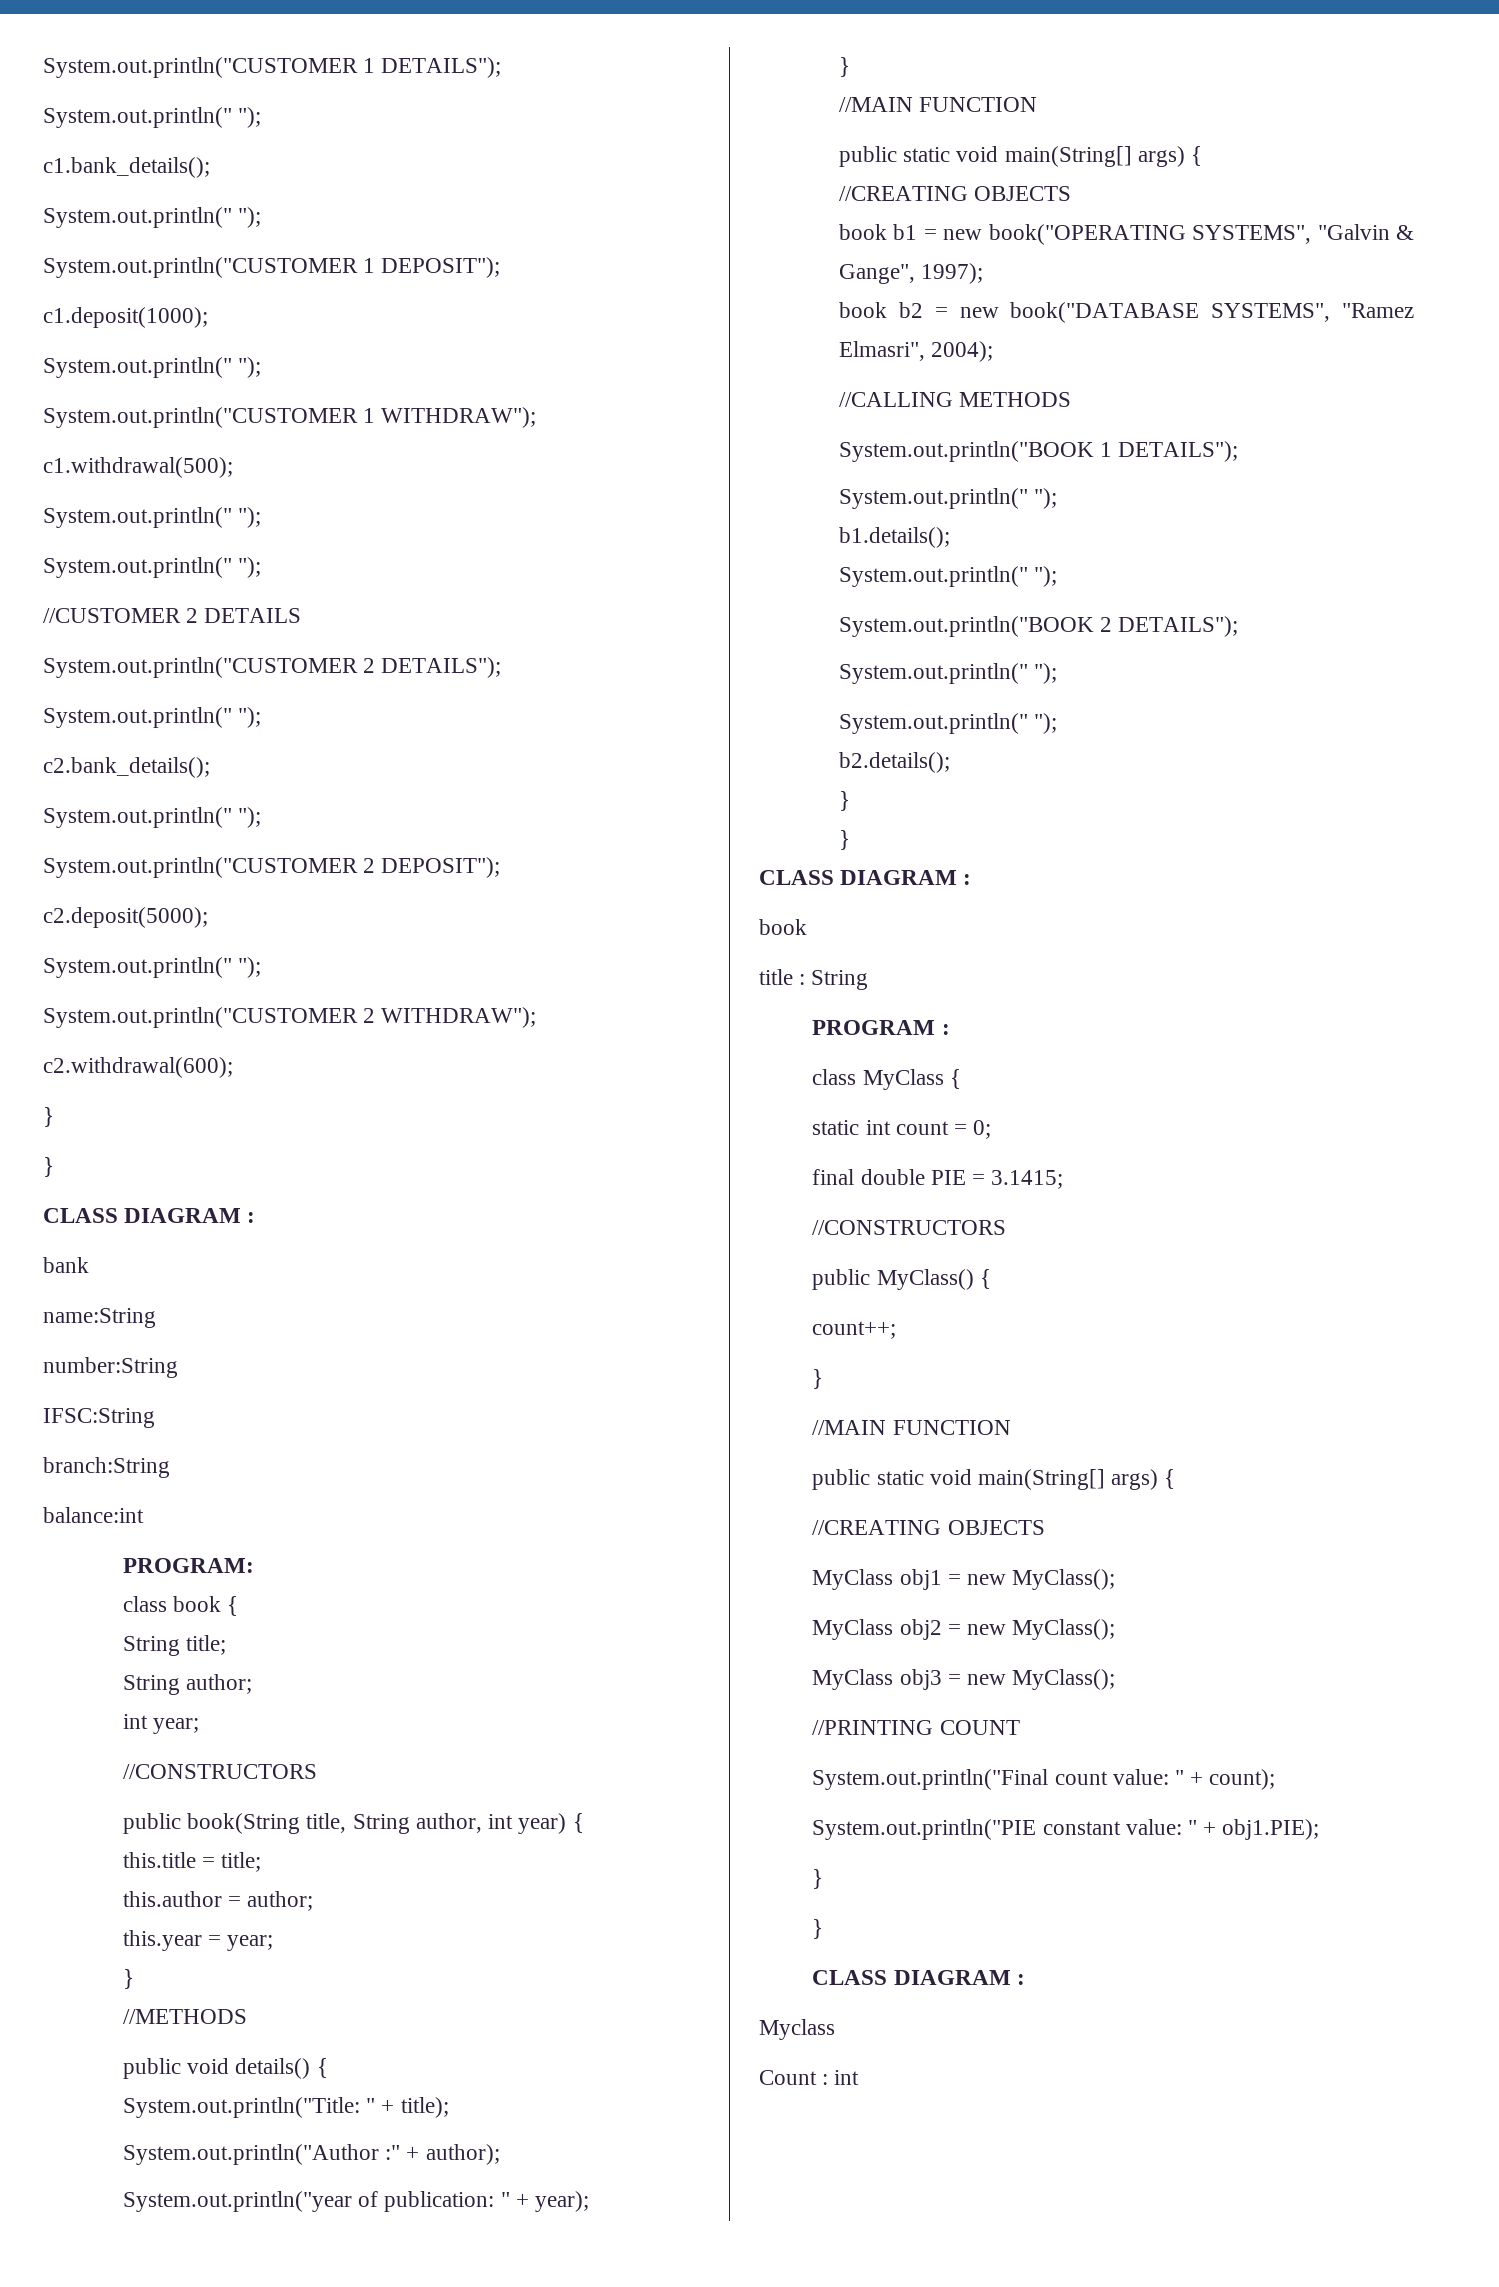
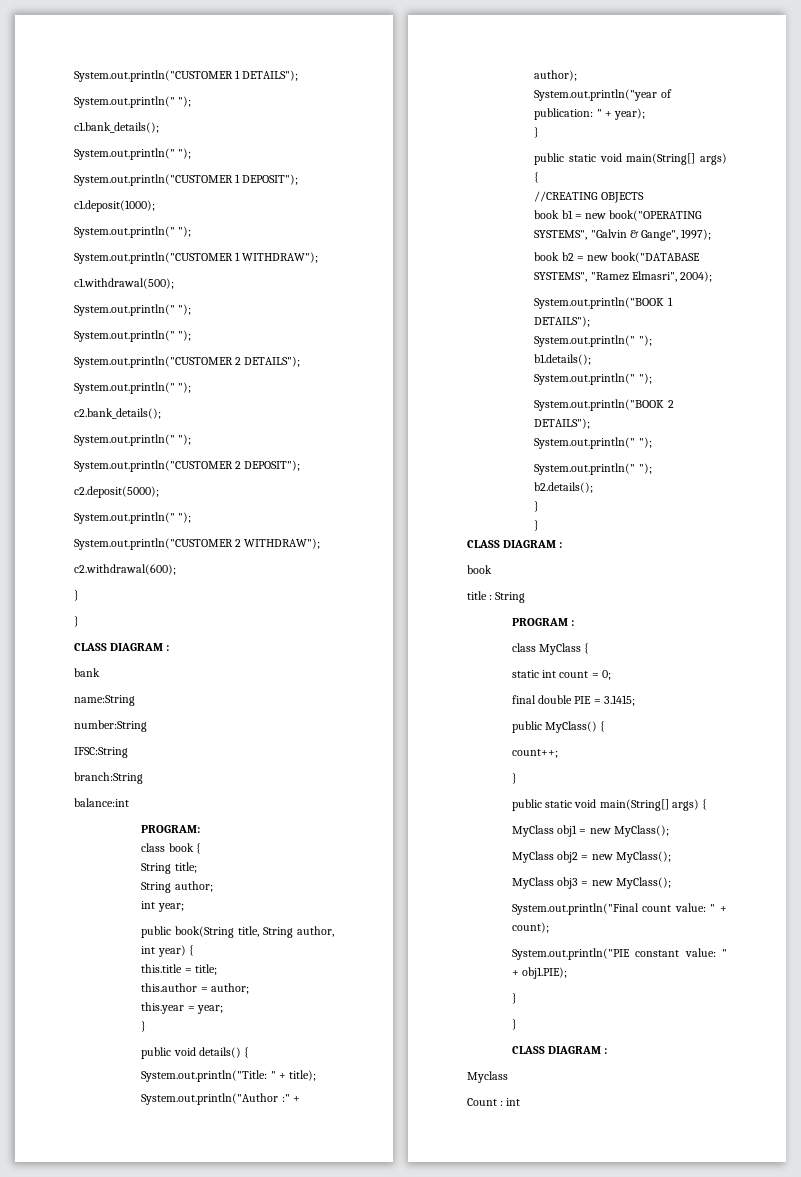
[43,608,302,623] // //CUSTOMER 2 DETAILS -> (192, 335) none
[123,1764,318,1779] // //CONSTRUCTORS -> (184, 907) none
[123,2009,248,2024] // //METHODS -> (147, 1026) none
[839,97,1038,112] // //MAIN FUNCTION -> (540, 132) none
[839,392,1072,407] // //CALLING METHODS -> (713, 276) none
[812,1220,1007,1235] // //CONSTRUCTORS -> (635, 700) none
[812,1420,1011,1435] [812,1469,1176,1490] [812,1520,1045,1535] // //MAIN FUNCTION // public static void main(String[] args) { // //CREATING OBJECTS -> [511,799,708,811] // public static void main(String[] args) {
[812,1720,1020,1735] // //PRINTING COUNT -> (671, 883) none

